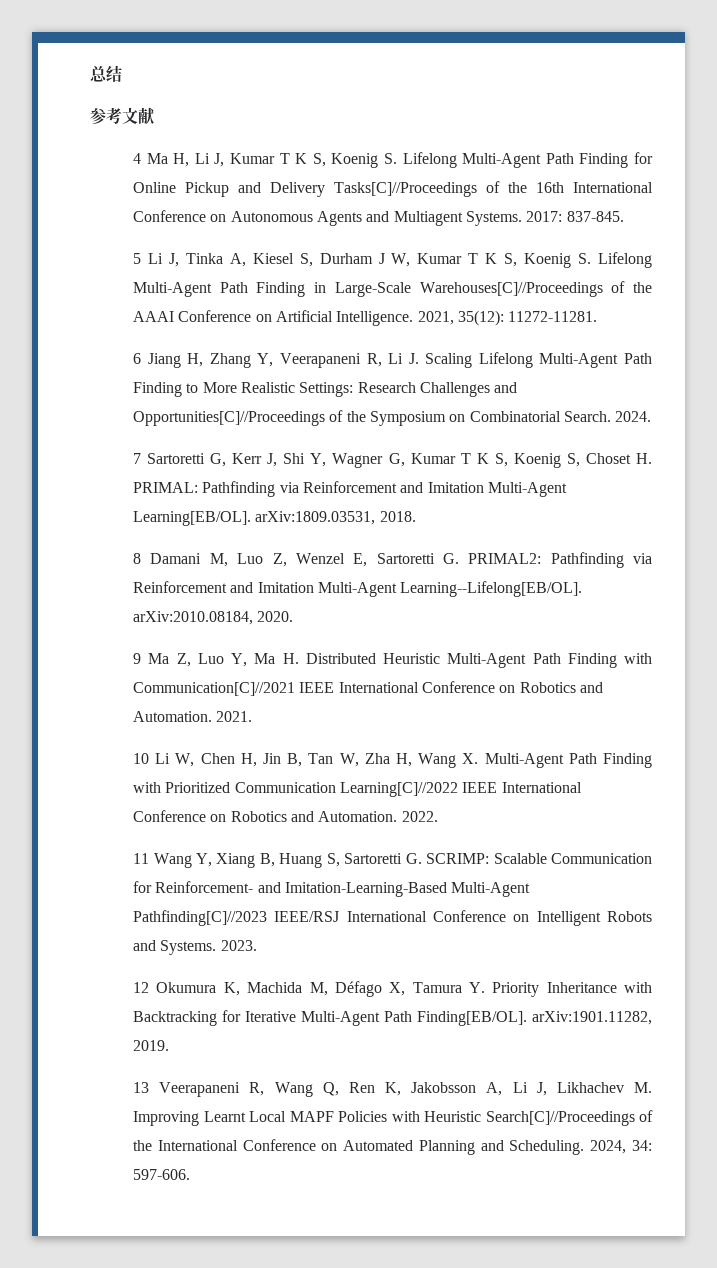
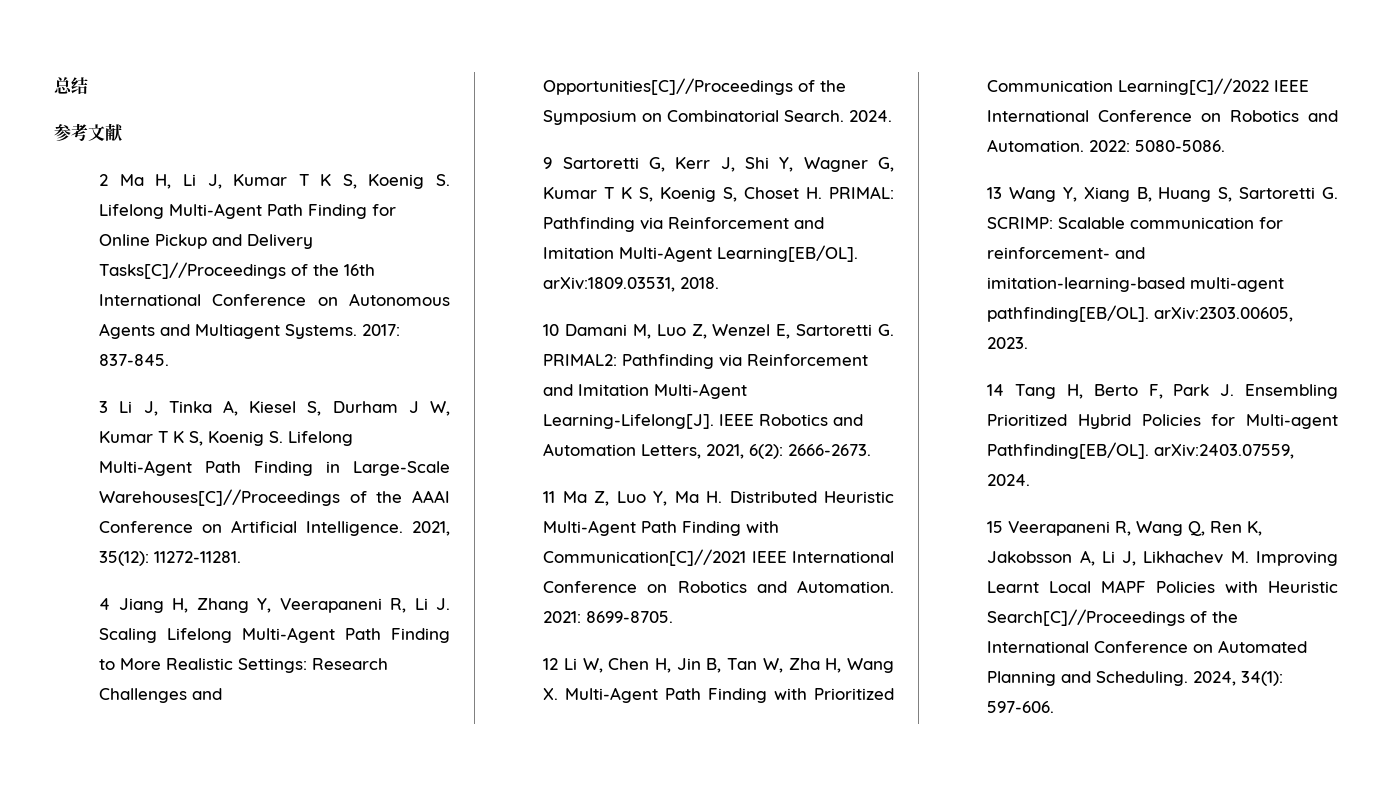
[133,153,142,164] 4 -> [99,174,109,186] 2
[133,253,142,264] 5 -> [99,401,109,413] 3
[133,353,142,364] 6 -> [99,598,111,610] 4
[133,453,142,464] 7 -> [543,157,553,169] 9
[133,553,142,564] 8 -> [543,324,560,336] 10
[400,581,583,597] [133,611,294,625] [133,653,142,664] Learning--Lifelong[EB/OL]. arXiv:2010.08184, 2020. // 9 -> [543,414,864,429] [543,443,872,459] [543,491,556,503] Learning-Lifelong[J]. IEEE Robotics and Automation Letters, 2021, 6(2): 2666-2673. // 11
[216,711,253,722] [133,753,150,764] 2021. // 10 -> [543,611,674,623] [543,658,559,670] 2021: 8699-8705. // 12
[401,811,438,822] [133,853,150,864] 2022. // 11 -> [1089,140,1226,152] [987,187,1003,199] 2022: 5080-5086. // 13
[550,853,652,864] [133,881,531,897] [133,910,652,926] [133,940,257,955] [133,981,652,997] [133,1010,653,1026] [133,1040,170,1051] [133,1082,150,1093] Communication for Reinforcement- and Imitation-Learning-Based Multi-Agent Pathfinding[C]//2023 IEEE/RSJ International Conference on Intelligent Robots and Systems. 2023. // 12 Okumura K, Machida M, Défago X, Tamura Y. Priority Inheritance with Backtracking for Iterative Multi-Agent Path Finding[EB/OL]. arXiv:1901.11282, 2019. // 13 -> [1130,217,1284,229] [987,247,1146,259] [987,277,1285,292] [987,305,1294,322] [987,337,1029,349] [987,384,1338,399] [987,414,1338,429] [987,442,1295,459] [987,474,1031,486] [987,521,1004,533] communication for reinforcement- and imitation-learning-based multi-agent pathfinding[EB/OL]. arXiv:2303.00605, 2023. // 14 Tang H, Berto F, Park J. Ensembling Prioritized Hybrid Policies for Multi-agent Pathfinding[EB/OL]. arXiv:2403.07559, 2024. // 15
[632,1140,652,1151] 34: -> [1241,671,1284,686] 34(1):

